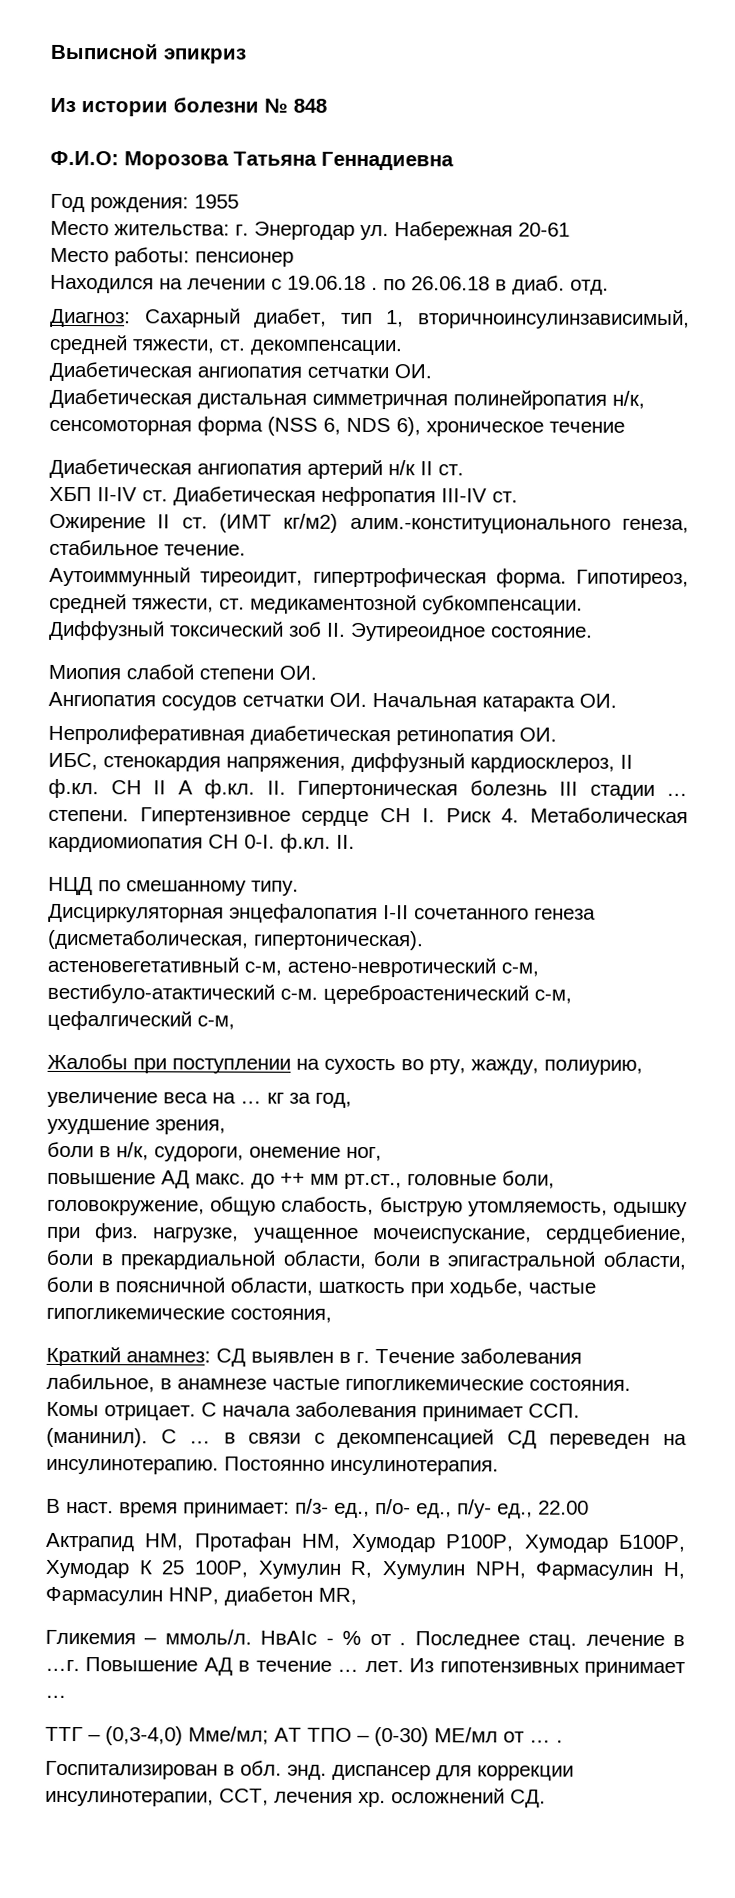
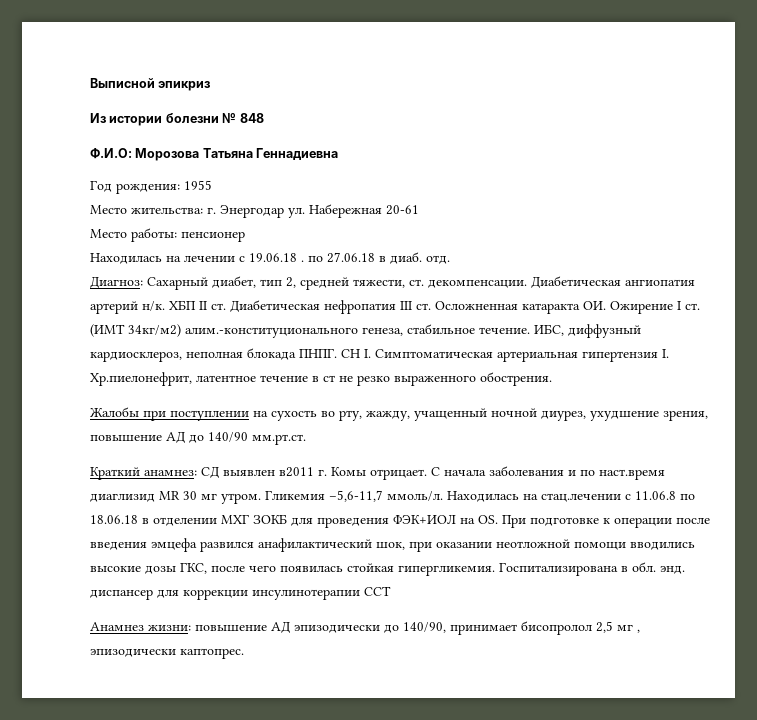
[50,274,154,294] Находился -> [90,253,162,264] Находилась
[411,276,490,291] 26.06.18 -> [327,252,375,263] 27.06.18
[386,309,690,330] 1, вторичноинсулинзависимый, -> [286,277,296,288] 2,
[49,361,432,382] [49,388,645,410] [49,416,625,437] // Диабетическая ангиопатия сетчатки ОИ. // Диабетическая дистальная симметричная полинейропатия н/к, сенсомоторная форма (NSS 6, NDS 6), хроническое течение // -> (527, 284) none
[388,460,464,476] [49,486,168,502] н/к II ст. // ХБП II-IV ст. -> [142,300,226,311] н/к. ХБП II ст.
[441,488,518,503] [49,513,171,533] III-IV ст. // Ожирение II -> [400,301,681,314] III ст. Осложненная катаракта ОИ. Ожирение I
[283,513,339,533] кг/м2) -> [128,324,181,337] 34кг/м2)
[49,566,689,589] [49,593,583,615] [49,620,593,642] [48,664,317,680] [48,691,617,712] [48,724,557,746] [48,752,633,773] [48,778,688,800] [48,807,688,827] [48,833,355,853] [48,876,299,896] [48,903,596,924] [47,929,424,951] [47,956,539,978] [47,983,572,1005] [47,1010,235,1031] // Аутоиммунный тиреоидит, гипертрофическая форма. Гипотиреоз, средней тяжести, ст. медикаментозной субкомпенсации. Диффузный токсический зоб II. Эутиреоидное состояние. // Миопия слабой степени ОИ. // Ангиопатия сосудов сетчатки ОИ. Начальная катаракта ОИ. // Непролиферативная диабетическая ретинопатия ОИ. // ИБС, стенокардия напряжения, диффузный кардиосклероз, II ф.кл. СН II А ф.кл. II. Гипертоническая болезнь III стадии … степени. Гипертензивное сердце СН I. Риск 4. Метаболическая кардиомиопатия СН 0-I. ф.кл. II. // НЦД по смешанному типу. // Дисциркуляторная энцефалопатия I-II сочетанного генеза (дисметаболическая, гипертоническая). // астеновегетативный с-м, астено-невротический с-м, вестибуло-атактический с-м. цереброастенический с-м, цефалгический с-м, -> [534,324,641,338] [90,348,669,362] [90,372,552,386] ИБС, диффузный кардиосклероз, неполная блокада ПНПГ. СН I. Симптоматическая артериальная гипертензия I. Хр.пиелонефрит, латентное течение в ст не резко выраженного обострения.
[544,1059,643,1075] [47,1091,352,1108] [47,1118,226,1135] [47,1141,382,1162] [47,1170,555,1190] [47,1196,688,1218] [47,1223,687,1245] [46,1249,686,1271] [46,1276,596,1298] [46,1307,332,1323] [46,1346,582,1367] [46,1373,631,1393] полиурию, // увеличение веса на … кг за год, // ухудшение зрения, // боли в н/к, судороги, онемение ног, // повышение АД макс. до ++ мм рт.ст., головные боли, головокружение, общую слабость, быструю утомляемость, одышку при физ. нагрузке, учащенное мочеиспускание, сердцебиение, боли в прекардиальной области, боли в эпигастральной области, боли в поясничной области, шаткость при ходьбе, частые гипогликемические состояния, // Краткий анамнез: СД выявлен в г. Течение заболевания лабильное, в анамнезе частые гипогликемические состояния. -> [414,408,708,421] [90,431,306,445] [90,466,327,480] учащенный ночной диурез, ухудшение зрения, повышение АД до 140/90 мм.рт.ст. // Краткий анамнез: СД выявлен в2011 г.
[422,1403,580,1422] [46,1427,687,1449] [46,1456,499,1476] [46,1498,589,1519] [46,1532,687,1553] [45,1559,685,1580] [45,1586,357,1606] [45,1629,685,1650] [45,1657,687,1678] [45,1694,67,1699] [45,1726,563,1747] [45,1760,218,1780] принимает ССП. (манинил). С … в связи с декомпенсацией СД переведен на инсулинотерапию. Постоянно инсулинотерапия. // В наст. время принимает: п/з- ед., п/о- ед., п/у- ед., 22.00 // Актрапид НМ, Протафан НМ, Хумодар Р100Р, Хумодар Б100Р, Хумодар К 25 100Р, Хумулин R, Хумулин NРН, Фармасулин Н, Фармасулин НNР, диабетон МR, // Гликемия – ммоль/л. НвАIс - % от . Последнее стац. лечение в …г. Повышение АД в течение … лет. Из гипотензивных принимает … // ТТГ – (0,3-4,0) Мме/мл; АТ ТПО – (0-30) МЕ/мл от … . // Госпитализирован -> [568,469,665,480] [90,490,695,504] [90,514,710,528] [90,538,695,552] [90,563,618,576] и по наст.время диаглизид MR 30 мг утром. Гликемия –5,6-11,7 ммоль/л. Находилась на стац.лечении с 11.06.8 по 18.06.18 в отделении МХГ ЗОКБ для проведения ФЭК+ИОЛ на OS. При подготовке к операции после введения эмцефа развился анафилактический шок, при оказании неотложной помощи вводились высокие дозы ГКС, после чего появилась стойкая гипергликемия. Госпитализирована
[45,1788,546,1808] инсулинотерапии, ССТ, лечения хр. осложнений СД. -> [252,586,391,600] [90,621,640,635] [90,648,244,659] инсулинотерапии ССТ // Анамнез жизни: повышение АД эпизодически до 140/90, принимает бисопролол 2,5 мг , эпизодически каптопрес.

